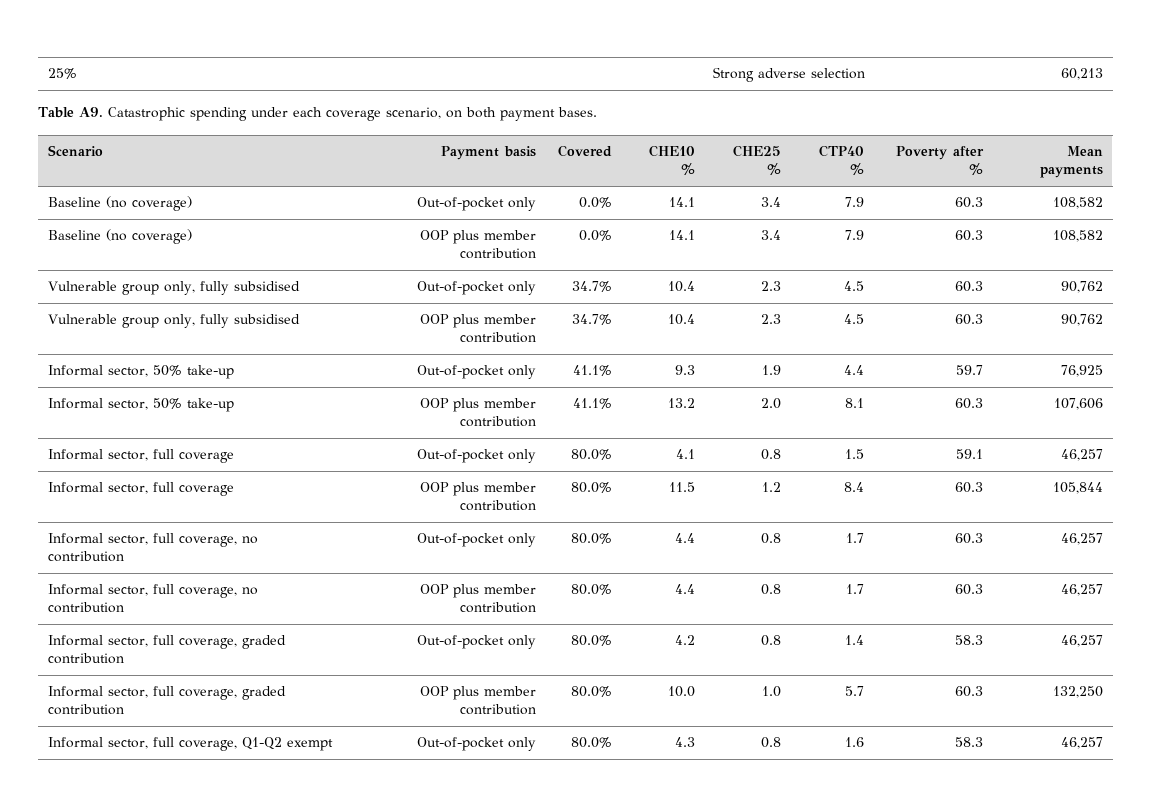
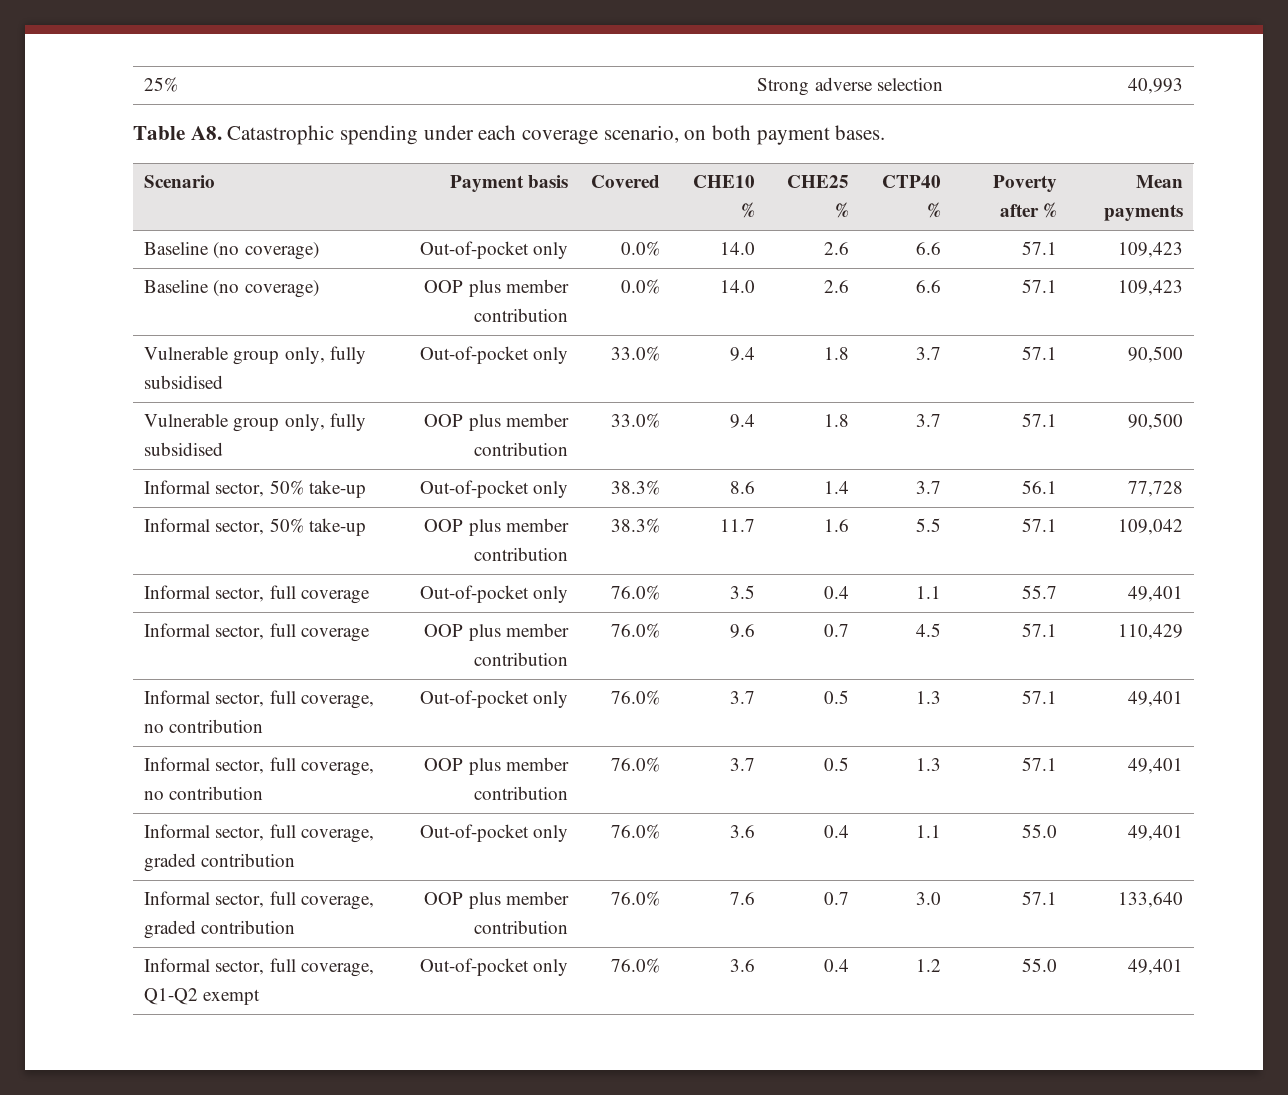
[1060,68,1103,80] 60,213 -> [1127,78,1183,94] 40,993
[78,107,103,117] A9. -> [190,126,222,140] A8.
[668,197,695,207] [760,197,781,207] [844,197,864,207] [954,197,983,208] [1052,197,1103,209] 14.1 | 3.4 | 7.9 | 60.3 | 108,582 -> [719,242,755,255] [823,242,849,255] [915,242,941,255] [1021,241,1057,255] [1117,242,1183,258] 14.0 | 2.6 | 6.6 | 57.1 | 109,423
[668,230,695,240] [760,230,781,240] [844,230,864,240] [954,230,983,241] [1052,230,1103,242] 14.1 | 3.4 | 7.9 | 60.3 | 108,582 -> [719,280,755,293] [823,280,849,293] [915,280,941,293] [1021,279,1057,293] [1117,280,1183,296] 14.0 | 2.6 | 6.6 | 57.1 | 109,423
[571,281,612,292] [667,281,695,292] [760,281,781,291] [843,281,864,291] [954,281,983,292] [1060,281,1103,293] 34.7% | 10.4 | 2.3 | 4.5 | 60.3 | 90,762 -> [610,346,660,361] [729,347,755,361] [823,347,849,360] [915,347,941,360] [1021,346,1057,360] [1127,346,1183,363] 33.0% | 9.4 | 1.8 | 3.7 | 57.1 | 90,500
[571,314,612,325] [667,314,695,325] [760,314,781,324] [843,314,864,324] [954,314,983,325] [1060,314,1103,326] 34.7% | 10.4 | 2.3 | 4.5 | 60.3 | 90,762 -> [610,413,660,428] [729,414,755,428] [823,414,849,427] [915,414,941,427] [1021,413,1057,427] [1127,413,1183,430] 33.0% | 9.4 | 1.8 | 3.7 | 57.1 | 90,500
[572,365,612,376] [674,365,695,375] [761,365,781,375] [843,365,864,375] [955,365,983,375] [1060,365,1103,377] 41.1% | 9.3 | 1.9 | 4.4 | 59.7 | 76,925 -> [610,480,660,495] [729,481,755,494] [823,481,849,494] [915,481,941,494] [1021,480,1057,494] [1127,481,1183,497] 38.3% | 8.6 | 1.4 | 3.7 | 56.1 | 77,728
[572,398,612,409] [667,398,695,408] [760,398,781,409] [844,398,864,408] [954,398,983,409] [1053,398,1103,410] 41.1% | 13.2 | 2.0 | 8.1 | 60.3 | 107,606 -> [610,518,660,533] [719,519,755,532] [823,519,849,532] [915,518,941,532] [1021,518,1057,532] [1117,519,1183,535] 38.3% | 11.7 | 1.6 | 5.5 | 57.1 | 109,042
[570,449,612,460] [675,449,695,459] [760,449,781,460] [844,449,864,459] [955,449,983,459] [1060,449,1103,461] 80.0% | 4.1 | 0.8 | 1.5 | 59.1 | 46,257 -> [610,585,660,600] [729,585,755,599] [823,586,849,599] [915,586,941,599] [1021,585,1057,599] [1127,586,1183,602] 76.0% | 3.5 | 0.4 | 1.1 | 55.7 | 49,401
[570,482,612,493] [668,482,695,492] [761,482,781,492] [843,482,864,492] [954,482,983,493] [1052,482,1103,494] 80.0% | 11.5 | 1.2 | 8.4 | 60.3 | 105,844 -> [610,623,660,638] [729,624,755,638] [823,624,849,637] [915,623,941,637] [1021,623,1057,637] [1117,624,1183,640] 76.0% | 9.6 | 0.7 | 4.5 | 57.1 | 110,429
[570,533,612,544] [674,533,695,543] [760,533,781,544] [845,533,864,543] [954,533,983,544] [1060,533,1103,545] 80.0% | 4.4 | 0.8 | 1.7 | 60.3 | 46,257 -> [610,690,660,705] [729,691,755,704] [823,690,849,704] [915,691,941,704] [1021,690,1057,704] [1127,691,1183,707] 76.0% | 3.7 | 0.5 | 1.3 | 57.1 | 49,401
[570,584,612,595] [674,584,695,594] [760,584,781,595] [845,584,864,594] [954,584,983,595] [1060,584,1103,596] 80.0% | 4.4 | 0.8 | 1.7 | 60.3 | 46,257 -> [610,757,660,772] [729,758,755,771] [823,757,849,771] [915,758,941,771] [1021,757,1057,771] [1127,758,1183,774] 76.0% | 3.7 | 0.5 | 1.3 | 57.1 | 49,401
[570,635,612,646] [674,635,695,645] [760,635,781,646] [844,635,864,645] [954,635,983,645] [1060,635,1103,647] 80.0% | 4.2 | 0.8 | 1.4 | 58.3 | 46,257 -> [610,824,660,839] [729,825,755,838] [823,825,849,838] [915,825,941,838] [1021,824,1057,838] [1127,825,1183,841] 76.0% | 3.6 | 0.4 | 1.1 | 55.0 | 49,401
[570,686,612,697] [667,686,695,697] [761,686,781,697] [844,686,864,696] [954,686,983,697] [1052,686,1103,698] 80.0% | 10.0 | 1.0 | 5.7 | 60.3 | 132,250 -> [610,891,660,906] [729,892,755,905] [823,892,849,905] [915,892,941,905] [1021,891,1057,905] [1117,892,1183,908] 76.0% | 7.6 | 0.7 | 3.0 | 57.1 | 133,640
[570,737,612,748] [674,737,695,747] [760,737,781,748] [844,737,864,747] [954,737,983,747] [1060,737,1103,749] 80.0% | 4.3 | 0.8 | 1.6 | 58.3 | 46,257 -> [610,958,660,973] [729,959,755,972] [823,959,849,972] [915,959,941,972] [1021,958,1057,972] [1127,959,1183,975] 76.0% | 3.6 | 0.4 | 1.2 | 55.0 | 49,401

